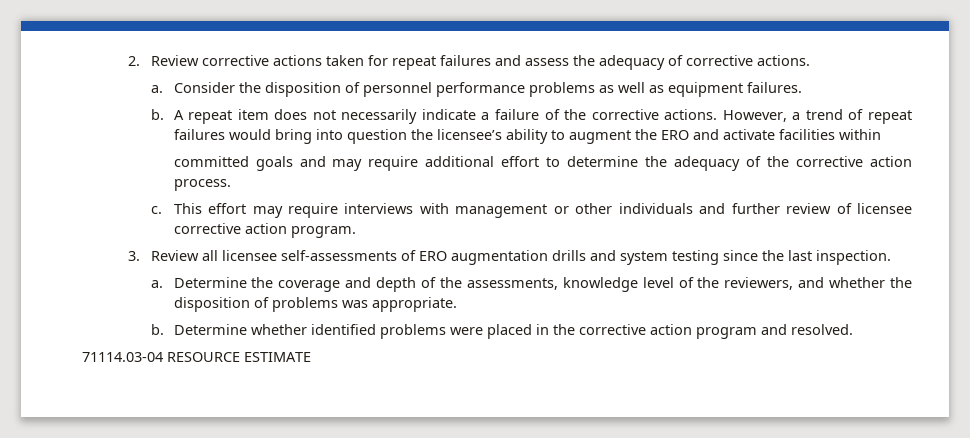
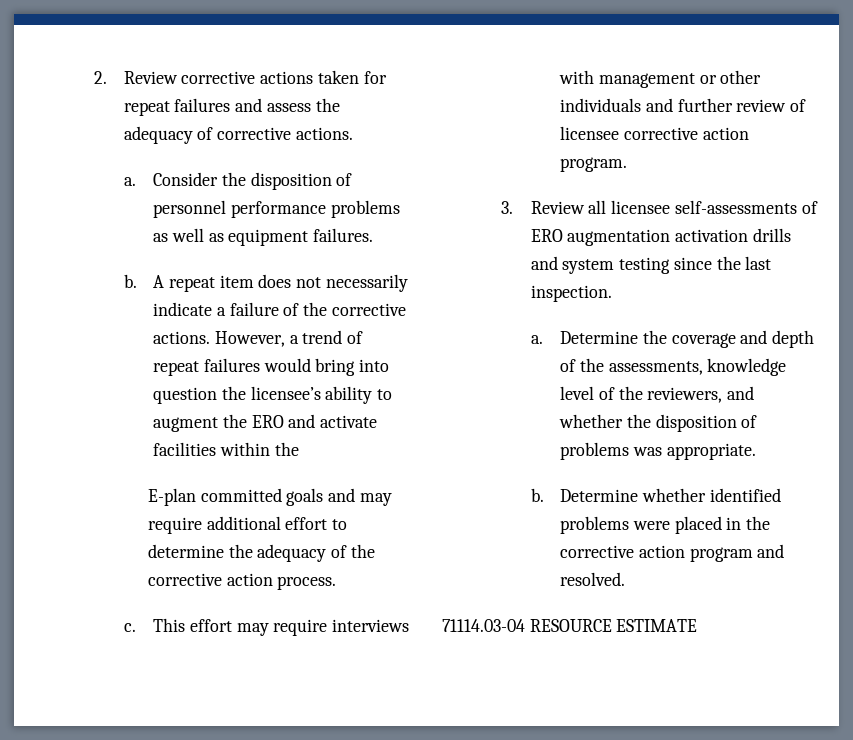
(881, 134) // -> [274,442,299,456] [147,488,196,506] the // E-plan
(548, 257) none -> [675,229,749,242] activation

